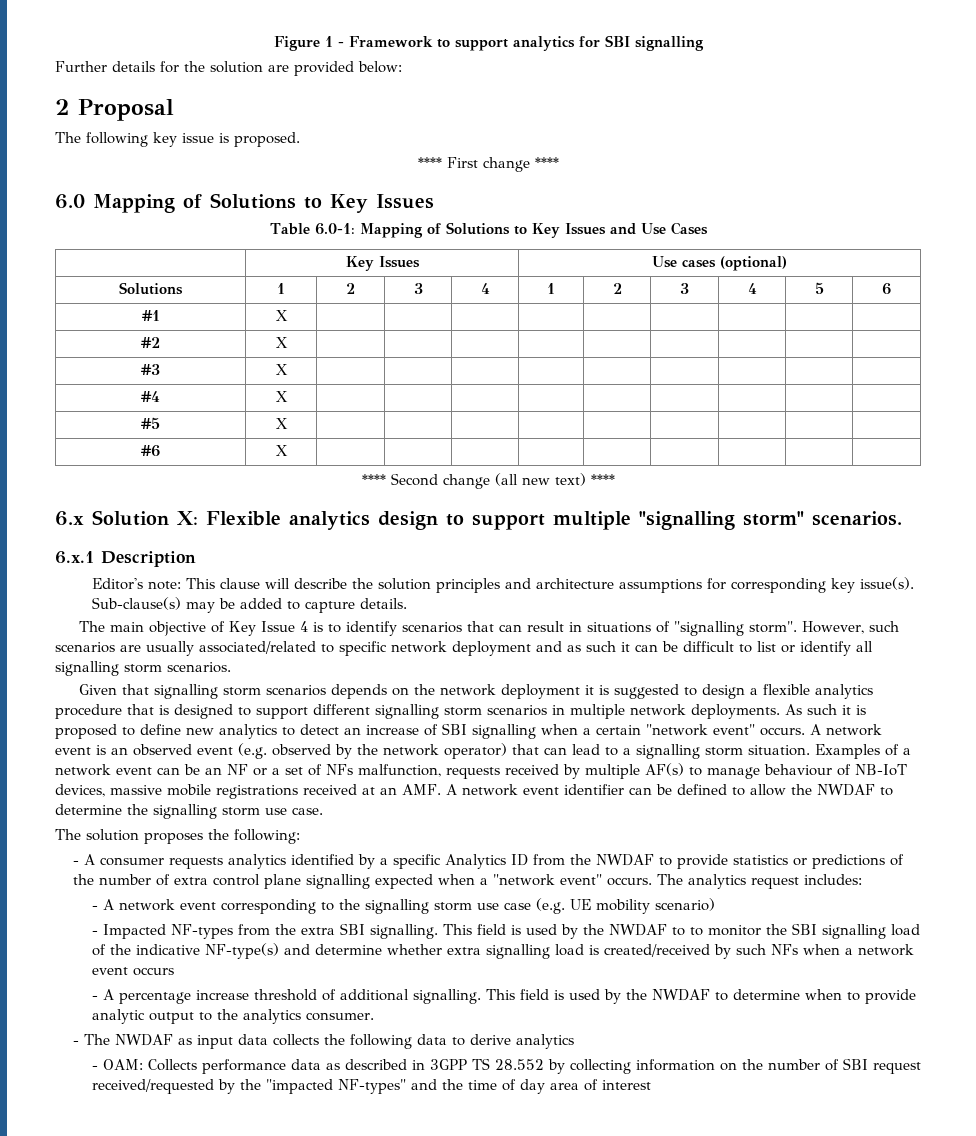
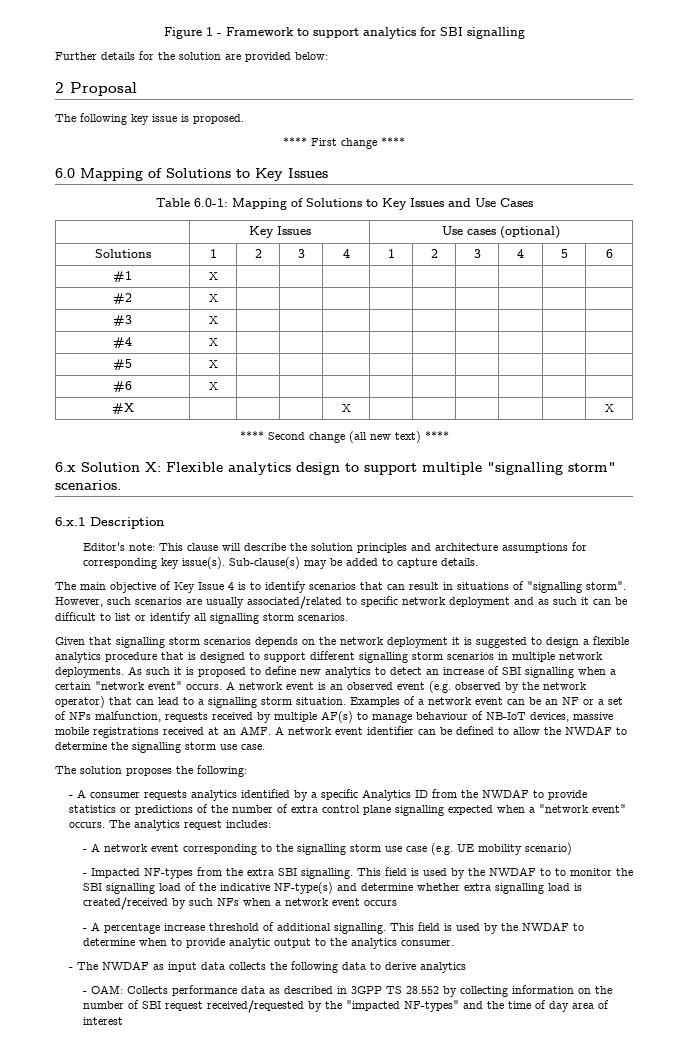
(288, 450) none -> [111,403,134,415] [341,404,351,412] [604,404,614,412] // #X | | | | X | | | | | | X

